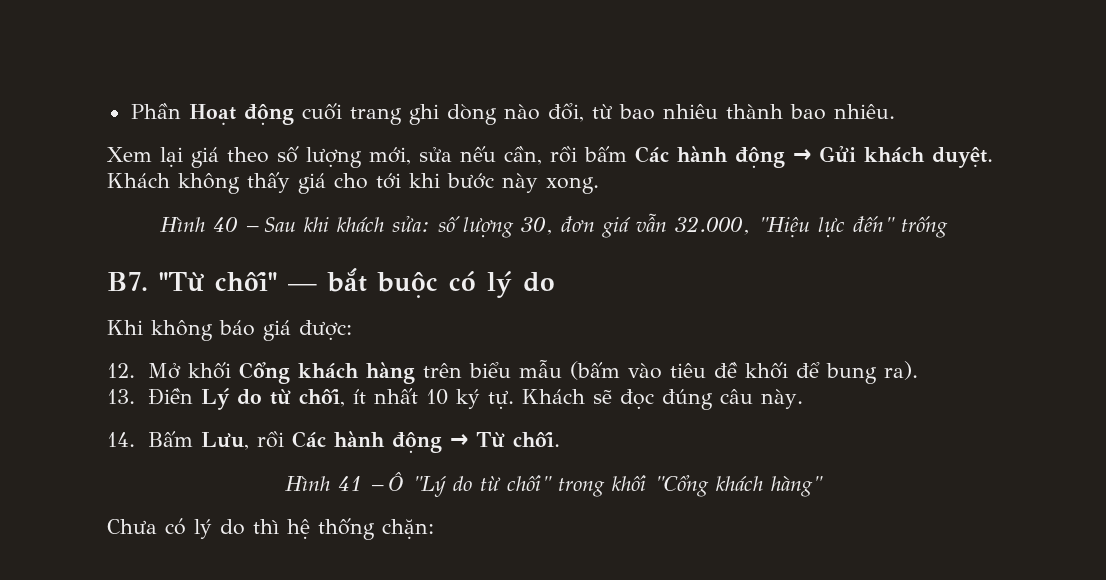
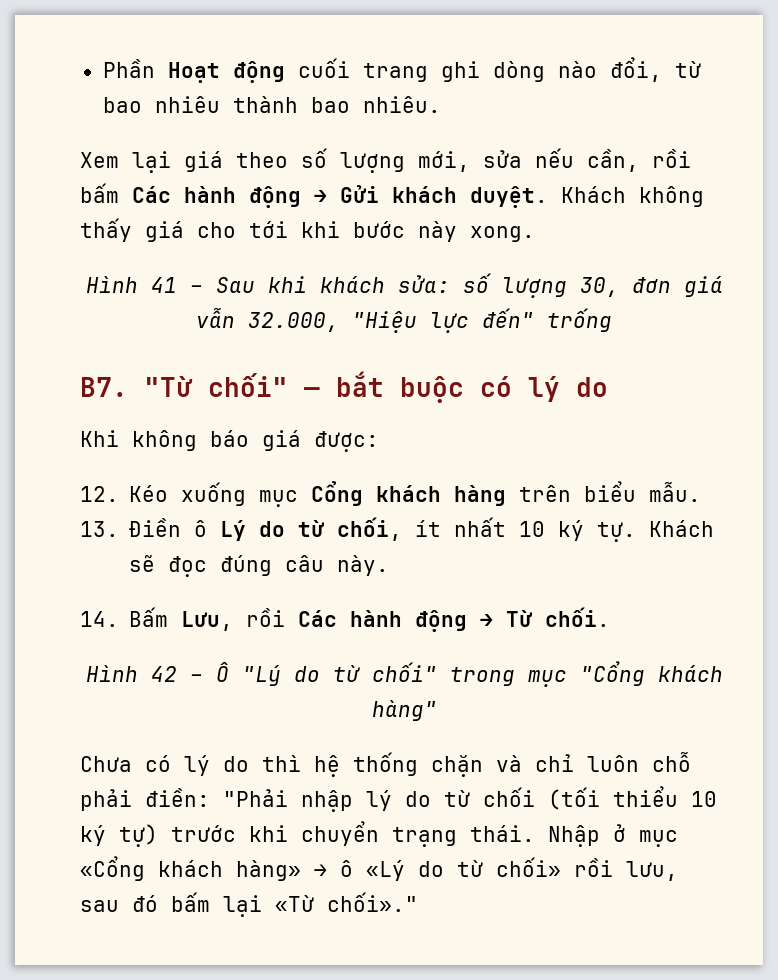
[212,217,238,232] 40 -> [150,277,177,293] 41
[148,362,232,379] Mở khối -> [129,482,299,507] Kéo xuống mục
[519,360,919,384] mẫu (bấm vào tiêu đề khối để bung ra). -> [649,482,702,502] mẫu.
(194, 396) none -> [194,520,208,537] ô
[338,476,362,491] 41 -> [150,666,177,682] 42
[612,475,646,491] khối -> [527,670,567,687] mục
[382,519,434,539] chặn: -> [431,752,691,777] [80,786,717,812] [80,821,678,847] [80,856,678,881] [80,892,418,917] chặn và chỉ luôn chỗ phải điền: "Phải nhập lý do từ chối (tối thiểu 10 ký tự) trước khi chuyển trạng thái. Nhập ở mục «Cổng khách hàng» → ô «Lý do từ chối» rồi lưu, sau đó bấm lại «Từ chối»."

